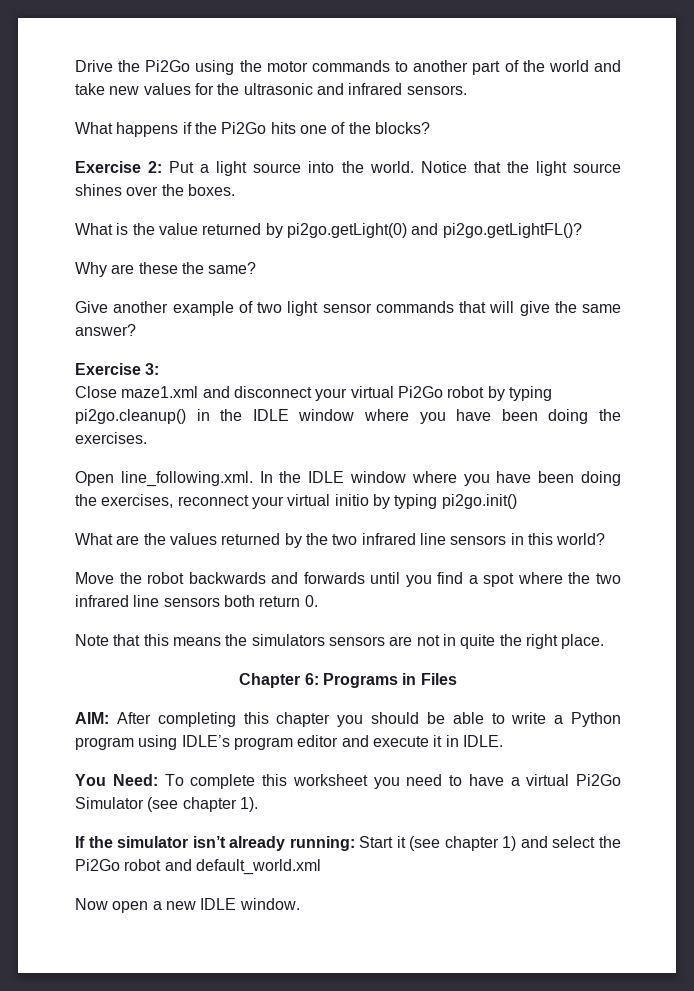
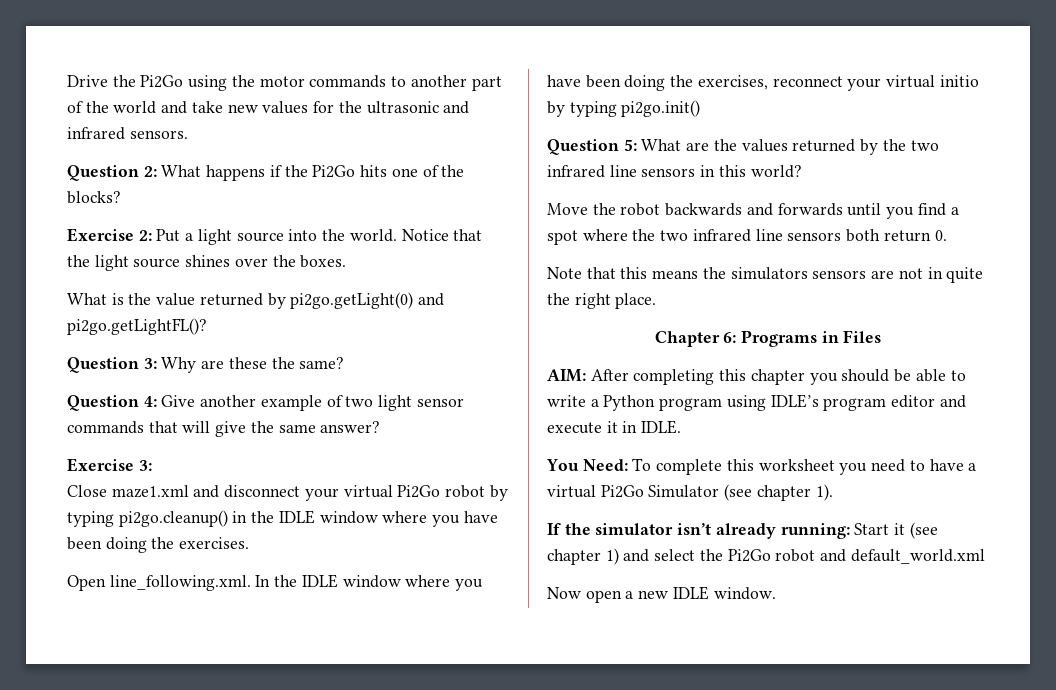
(467, 90) none -> [67,165,157,181] Question 2:
(582, 230) none -> [67,357,157,373] Question 3:
(257, 268) none -> [67,395,157,411] Question 4:
(517, 501) none -> [547,139,637,155] Question 5:

